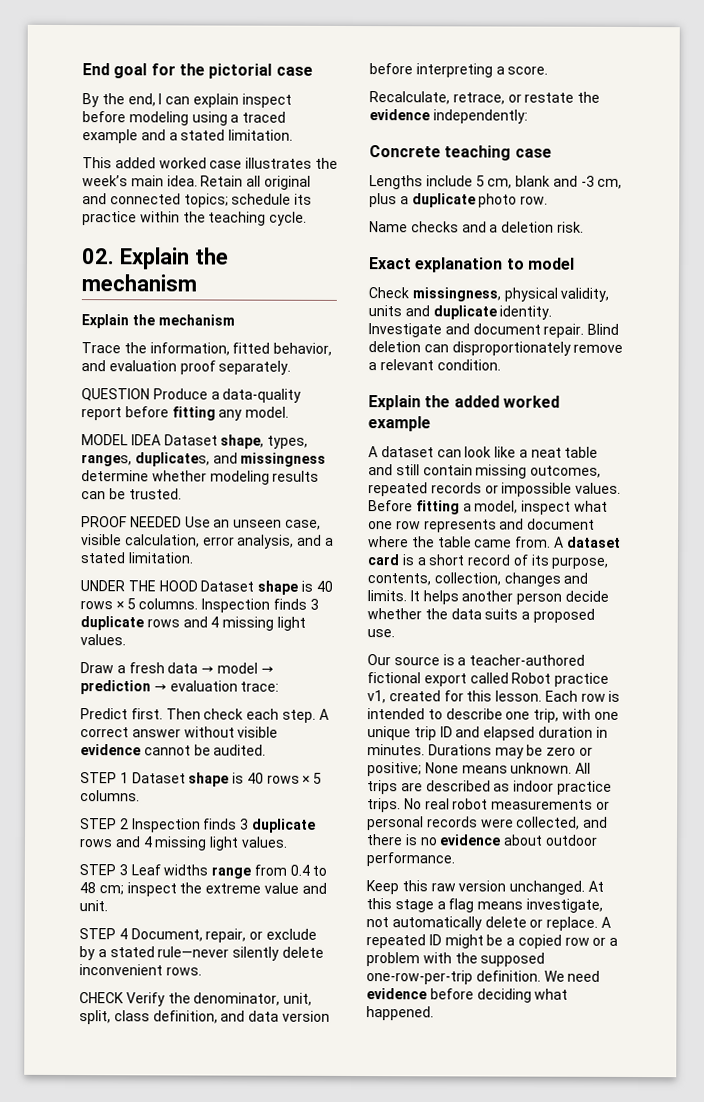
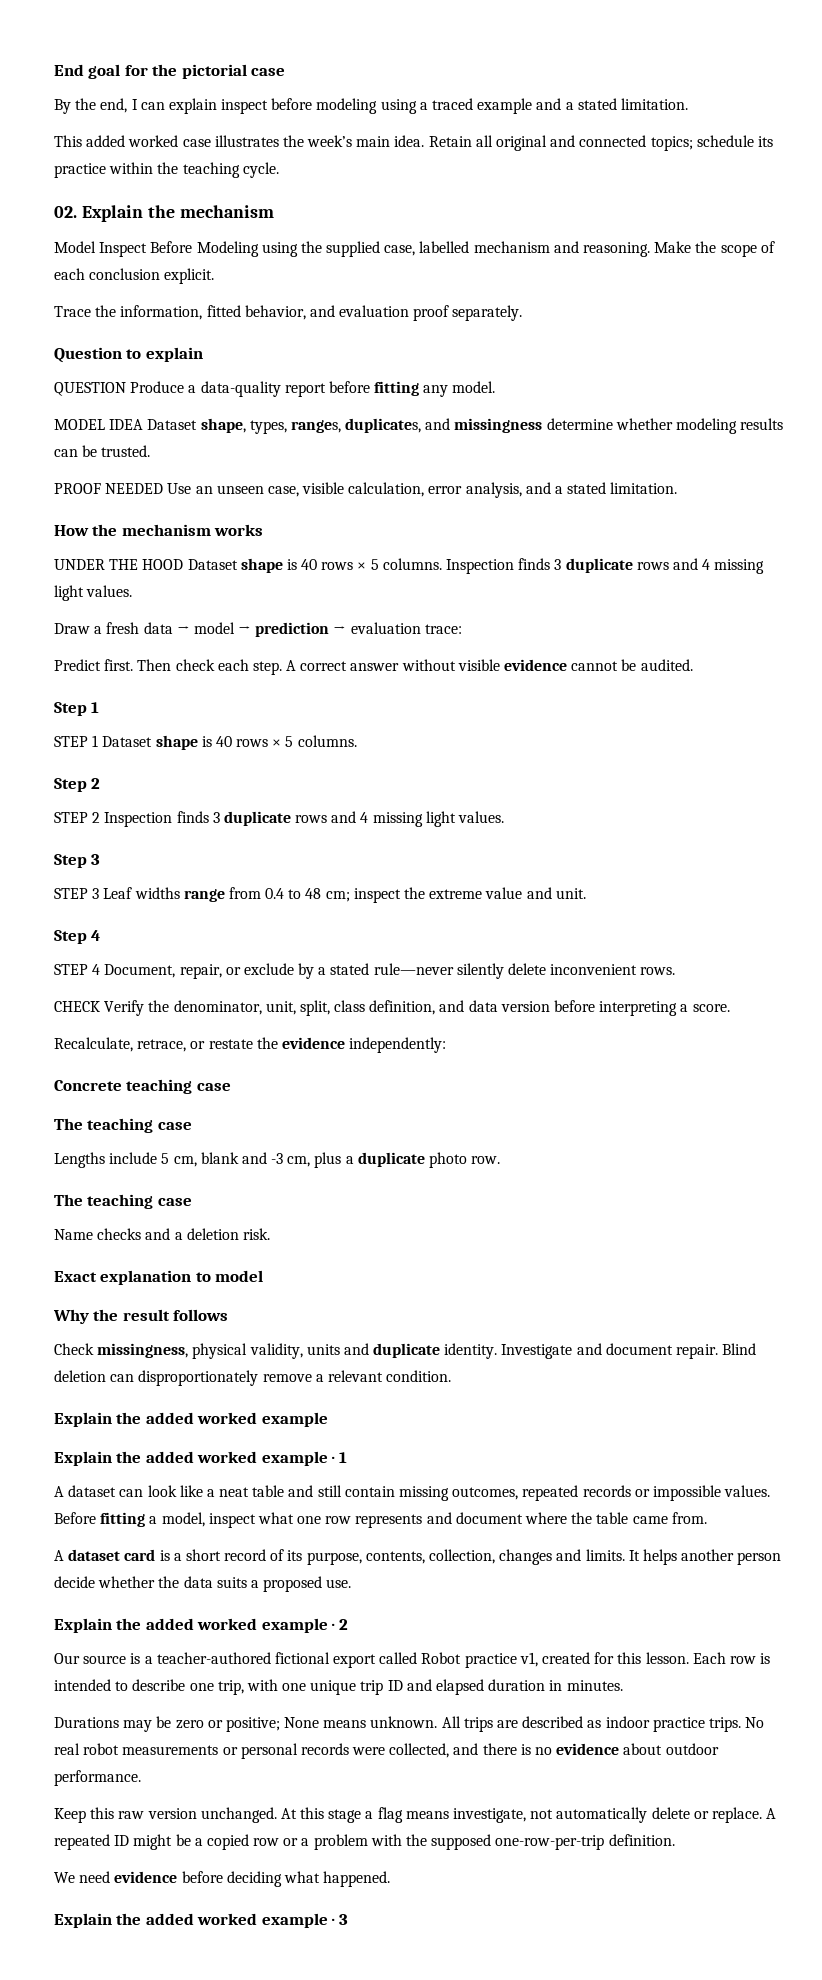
[81,314,235,329] Explain the mechanism -> [54,241,775,257] [54,268,215,284] Model Inspect Before Modeling using the supplied case, labelled mechanism and reasoning. Make the scope of each conclusion explicit.
(292, 367) none -> [54,347,203,363] // Question to explain
(193, 558) none -> [54,524,264,536] // How the mechanism works
(267, 750) none -> [54,702,100,716] // Step 1
(140, 796) none -> [54,778,101,792] // Step 2
(288, 842) none -> [54,854,101,868] // Step 3
(108, 906) none -> [54,930,101,944] // Step 4
(552, 153) none -> [54,1118,192,1133] // The teaching case
(549, 200) none -> [54,1194,192,1209] // The teaching case
(575, 263) none -> [53,1309,229,1324] // Why the result follows
(431, 424) none -> [54,1451,347,1466] // Explain the added worked example · 1
(552, 542) none -> (707, 1518) //
(395, 633) none -> [54,1618,348,1633] // Explain the added worked example · 2
(425, 750) none -> (623, 1685) //
(541, 976) none -> (675, 1840) //
(434, 1013) none -> [54,1913,348,1928] // Explain the added worked example · 3

